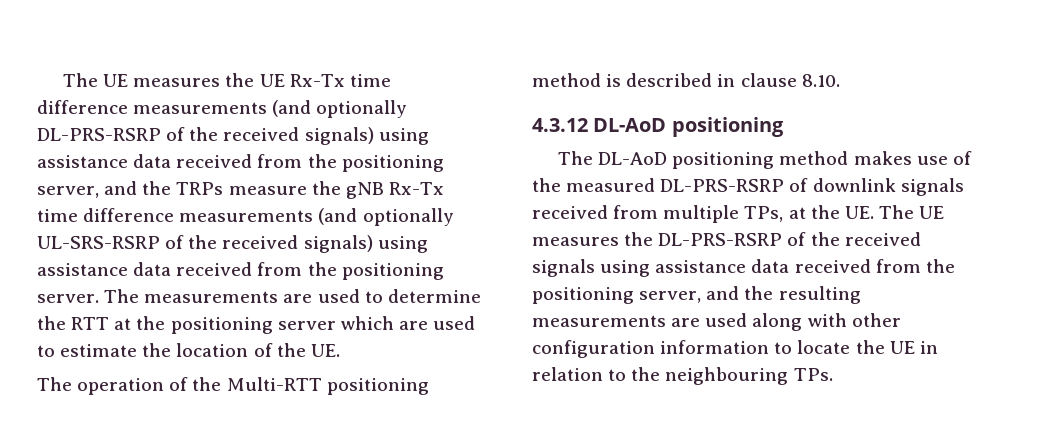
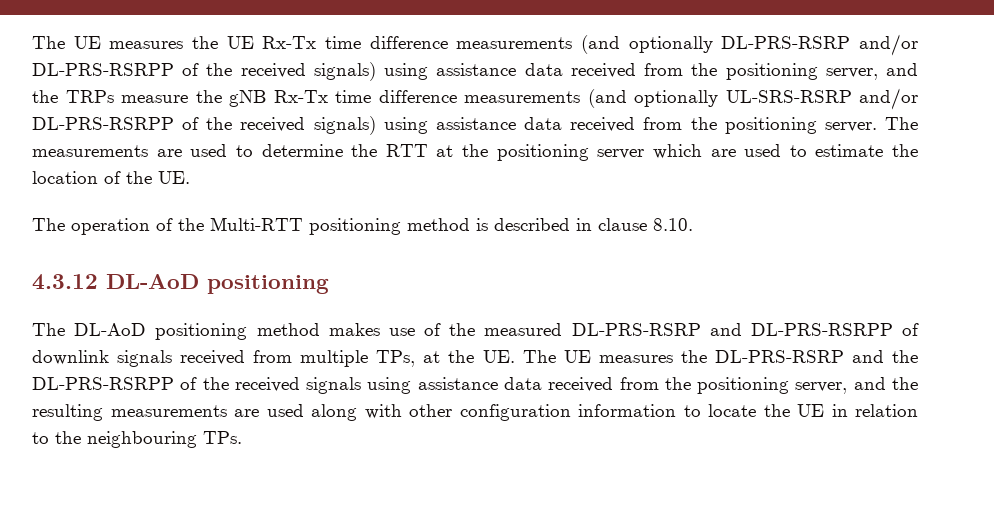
(161, 134) none -> [858,34,918,56] [32,63,174,76] and/or DL-PRS-RSRPP
(160, 242) none -> [859,88,918,110] [32,117,174,130] and/or DL-PRS-RSRPP
(785, 185) none -> [709,323,893,336] and DL-PRS-RSRPP
(783, 239) none -> [851,350,919,363] [32,377,174,390] and the DL-PRS-RSRPP

